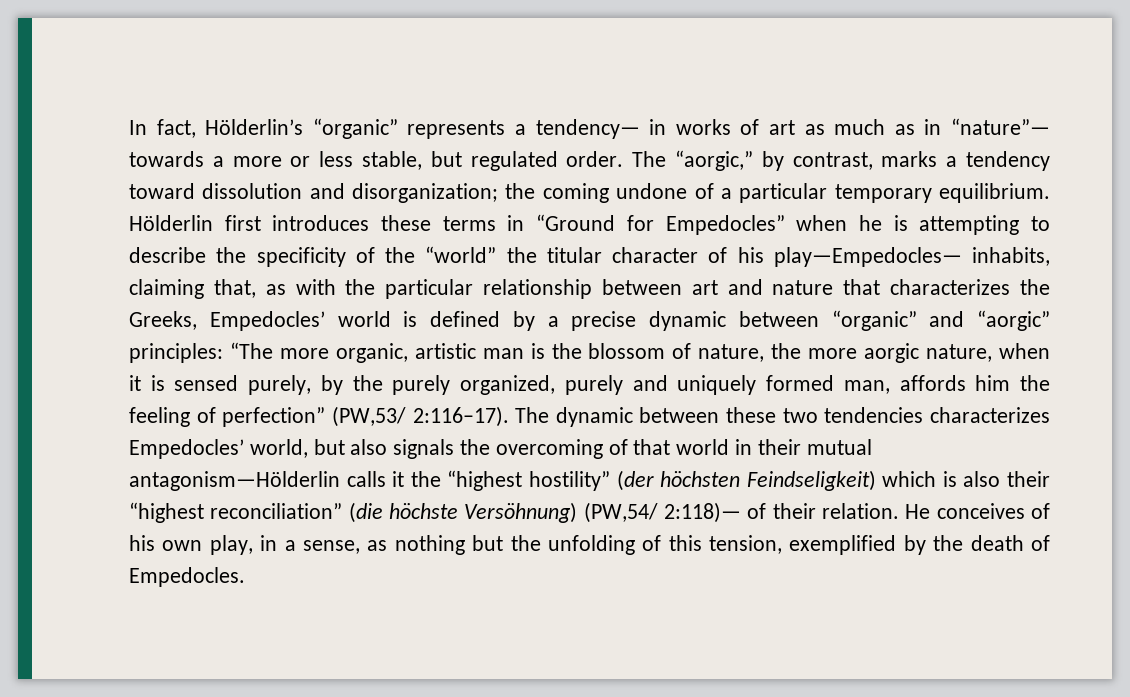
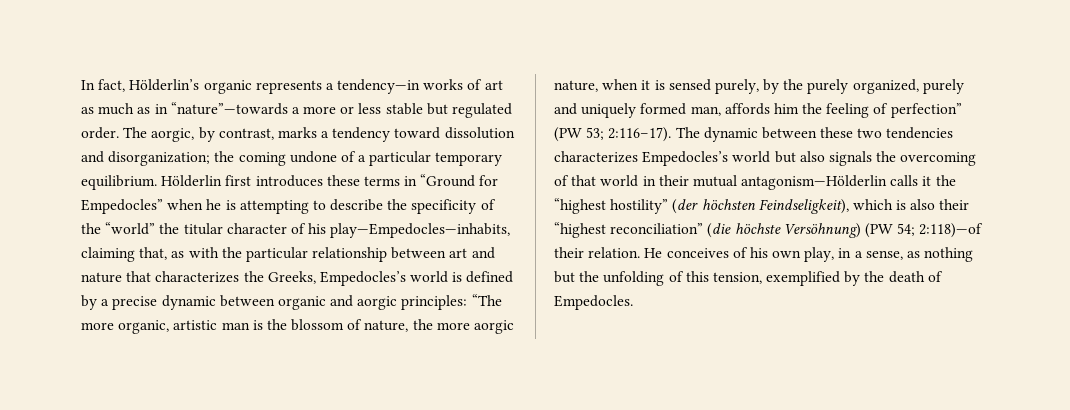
[312,118,398,139] “organic” -> [203,80,252,94] organic
[535,119,667,139] tendency— in -> [337,79,421,94] tendency—in
[951,118,1051,135] [129,151,204,167] “nature”— towards -> [170,102,288,115] “nature”—towards
[362,151,422,170] stable, -> [385,103,423,115] stable
[675,150,753,171] “aorgic,” -> [151,128,195,142] aorgic,
[773,247,1050,267] play—Empedocles— inhabits, -> [330,223,511,238] play—Empedocles—inhabits,
[209,311,325,331] Empedocles’ -> [319,271,406,286] Empedocles’s
[831,310,1050,331] “organic” and “aorgic” -> [277,295,398,310] organic and aorgic
[331,406,406,427] (PW,53/ -> [554,127,605,142] (PW 53;
[129,439,308,459] Empedocles’ world, -> [642,151,771,166] Empedocles’s world
[746,470,876,491] Feindseligkeit) -> [758,199,849,214] Feindseligkeit),
[583,502,767,523] (PW,54/ 2:118)— of -> [864,223,984,238] (PW 54; 2:118)—of

